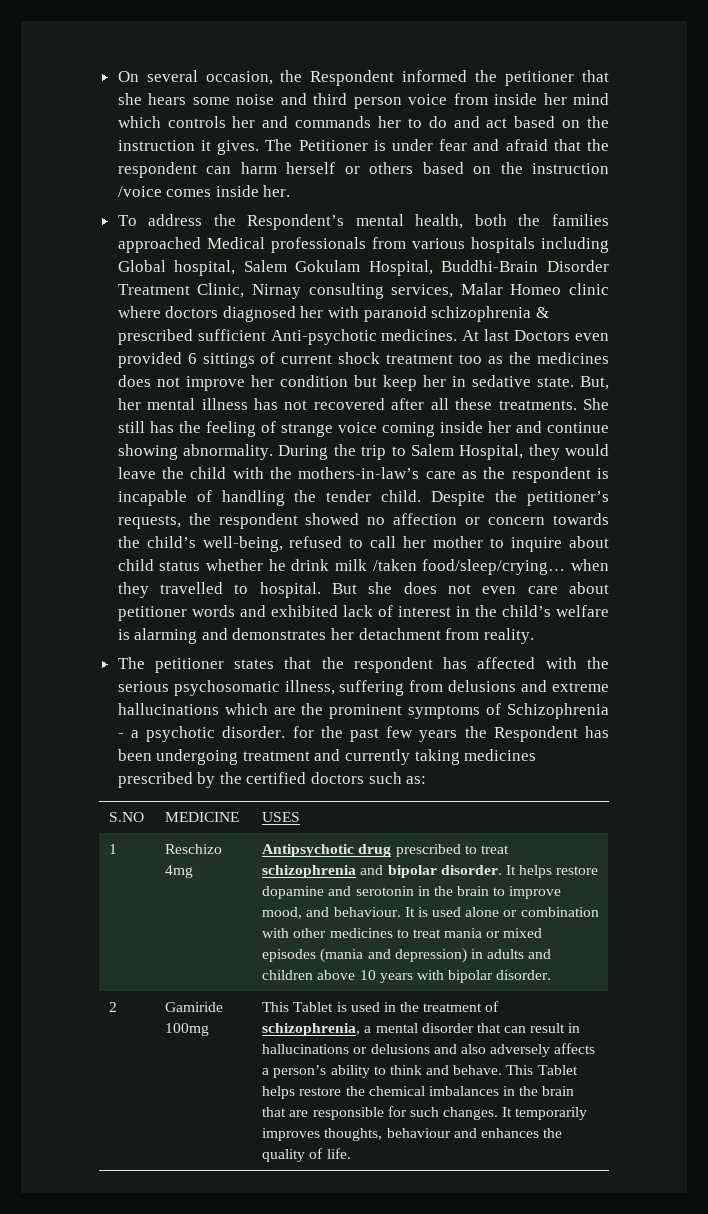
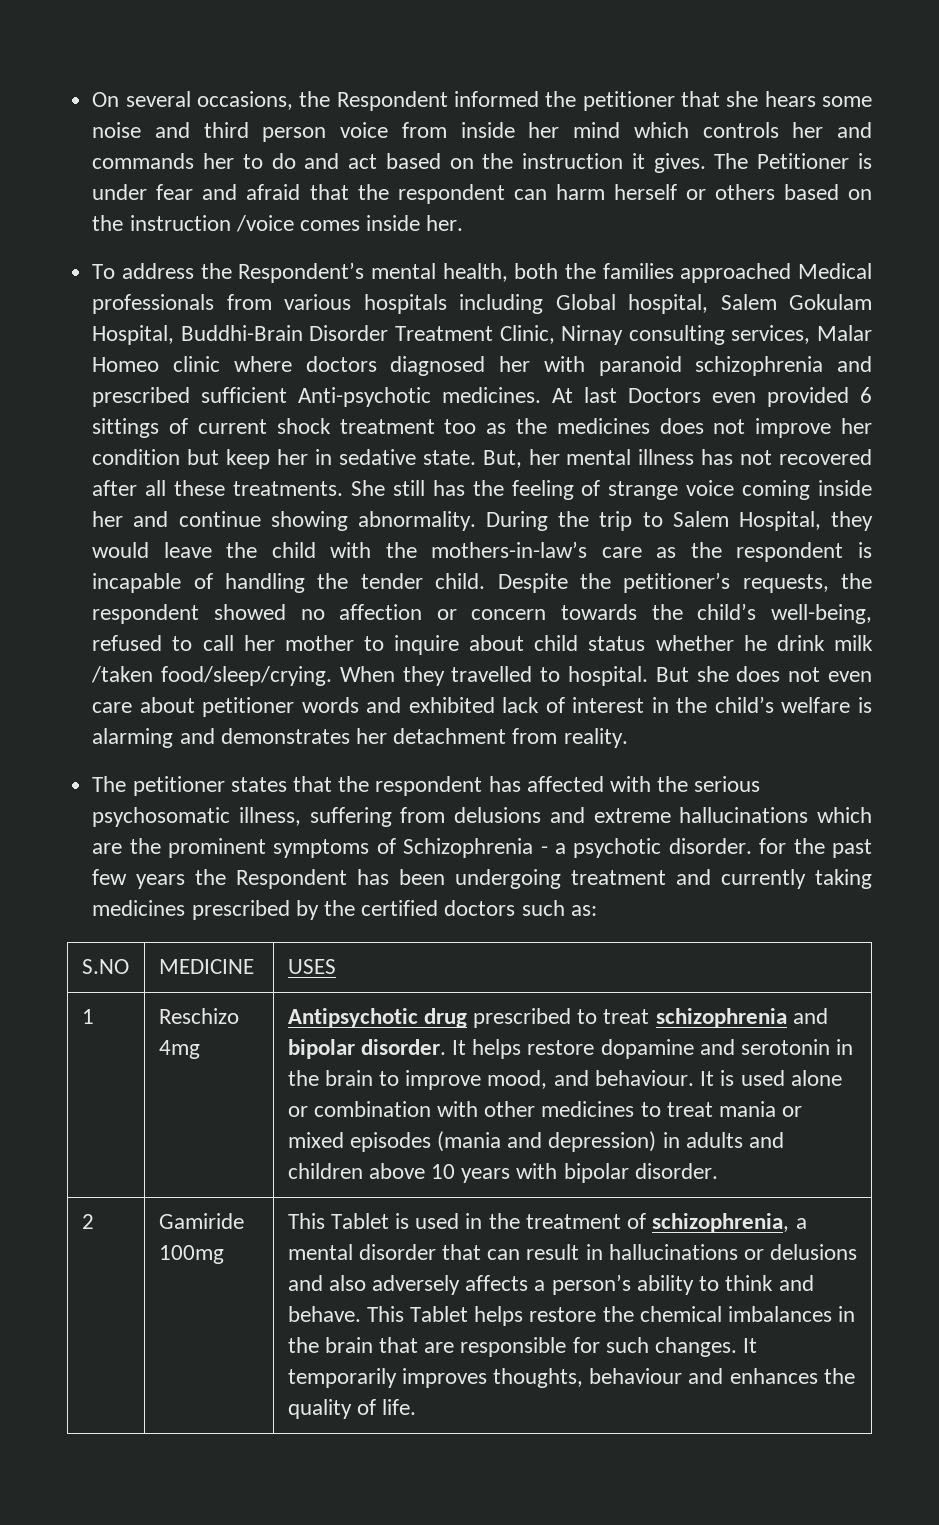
[205,71,273,85] occasion, -> [196,91,293,110] occasions,
[535,307,549,318] & -> [836,356,872,372] and
[422,559,609,575] food/sleep/crying… when -> [161,666,395,686] food/sleep/crying. When

